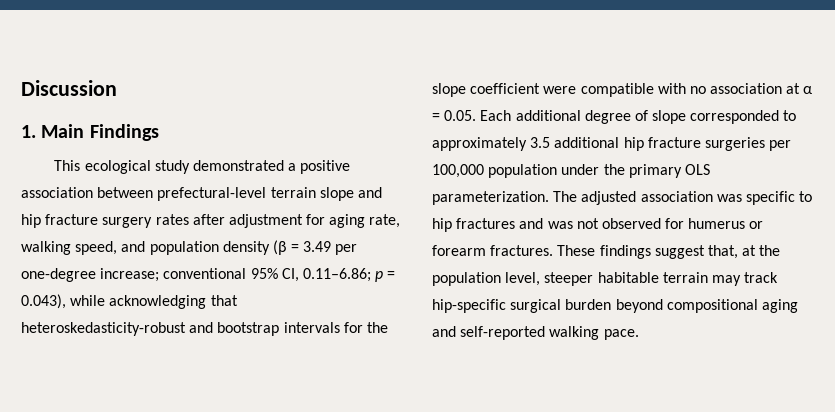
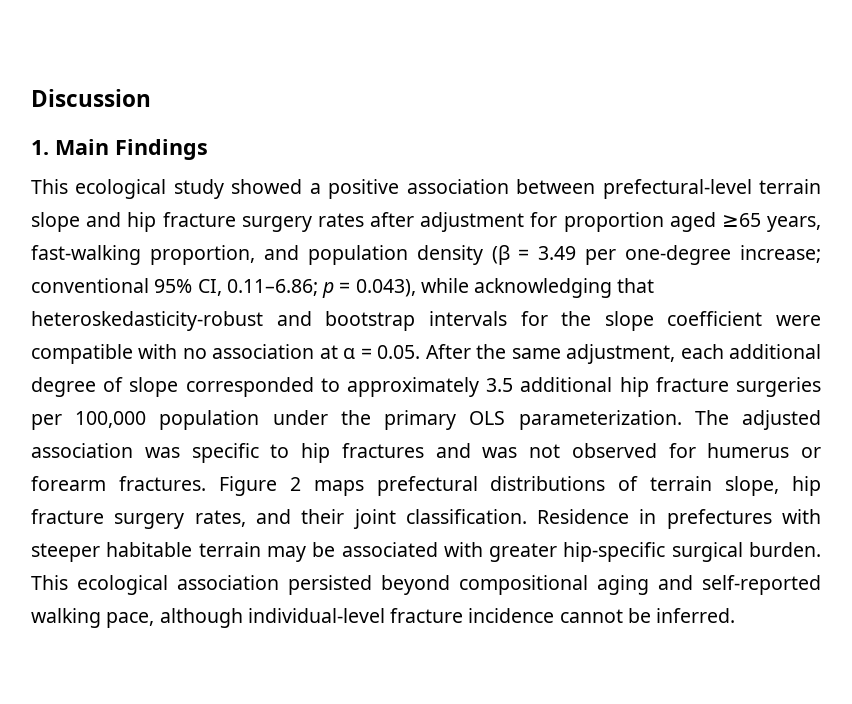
[193,160,285,171] demonstrated -> [231,179,303,194] showed
[329,214,401,228] [21,241,118,255] aging rate, walking speed, -> [563,212,821,232] [31,245,255,265] proportion aged ≥65 years, fast-walking proportion,
[480,110,512,121] Each -> [425,344,724,364] After the same adjustment, each
[557,245,781,259] [432,272,779,286] [432,299,612,313] These findings suggest that, at the population level, steeper habitable terrain may track hip-specific surgical burden -> [218,476,821,496] [31,509,821,529] [31,542,821,562] [31,575,372,595] Figure 2 maps prefectural distributions of terrain slope, hip fracture surgery rates, and their joint classification. Residence in prefectures with steeper habitable terrain may be associated with greater hip-specific surgical burden. This ecological association persisted
[603,329,639,340] pace. -> [106,608,736,628] pace, although individual-level fracture incidence cannot be inferred.

